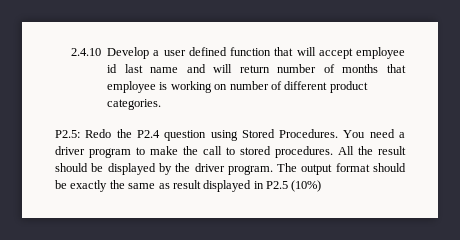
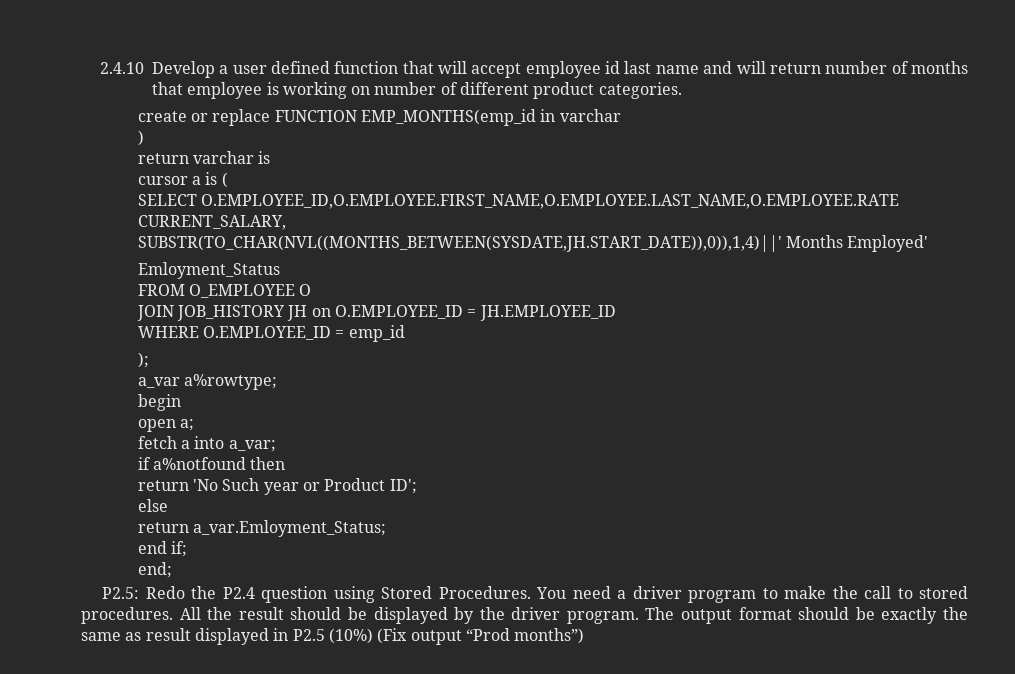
(162, 104) none -> [137,109,621,126] [137,130,144,146] [137,151,271,164] [137,172,228,188] [137,194,899,209] [137,215,286,230] [137,235,929,252] [137,262,280,279] [137,284,312,298] [136,305,616,321] [137,325,405,342] [137,352,149,368] [137,374,277,390] [137,394,181,411] [137,419,194,432] [137,436,276,452] [137,457,286,470] [137,478,417,495] [137,499,168,512] [137,520,386,537] [137,541,187,557] [137,562,172,578] // create or replace FUNCTION EMP_MONTHS(emp_id in varchar // ) // return varchar is // cursor a is ( // SELECT O.EMPLOYEE_ID,O.EMPLOYEE.FIRST_NAME,O.EMPLOYEE.LAST_NAME,O.EMPLOYEE.RATE CURRENT_SALARY, // SUBSTR(TO_CHAR(NVL((MONTHS_BETWEEN(SYSDATE,JH.START_DATE)),0)),1,4)||' Months Employed' // Emloyment_Status // FROM O_EMPLOYEE O // JOIN JOB_HISTORY JH on O.EMPLOYEE_ID = JH.EMPLOYEE_ID // WHERE O.EMPLOYEE_ID = emp_id // ); // a_var a%rowtype; // begin // open a; // fetch a into a_var; // if a%notfound then // return 'No Such year or Product ID'; // else // return a_var.Emloyment_Status; // end if; // end;
(322, 186) none -> [377,628,585,645] (Fix output “Prod months”)

